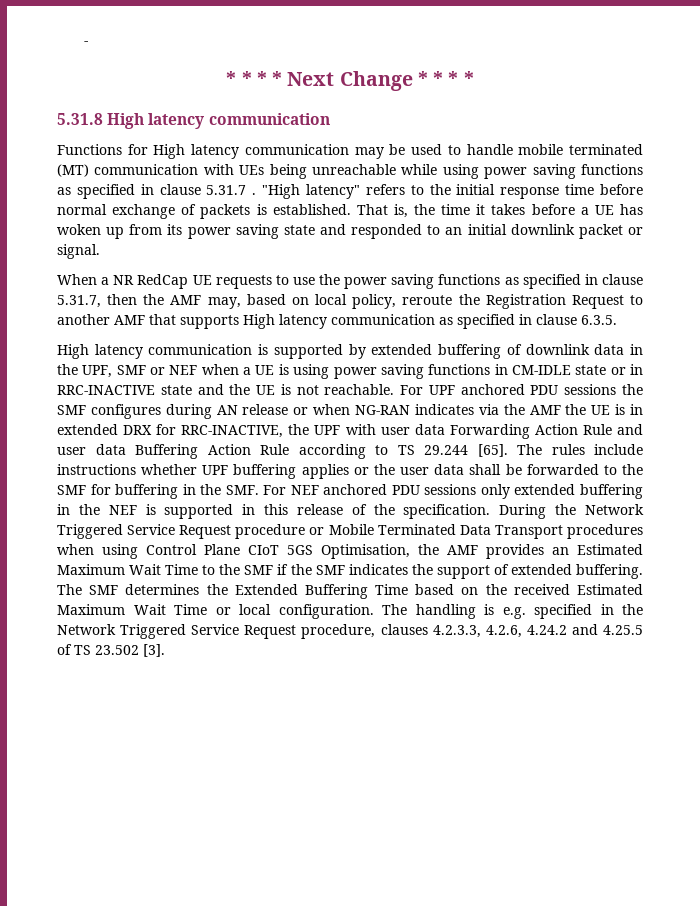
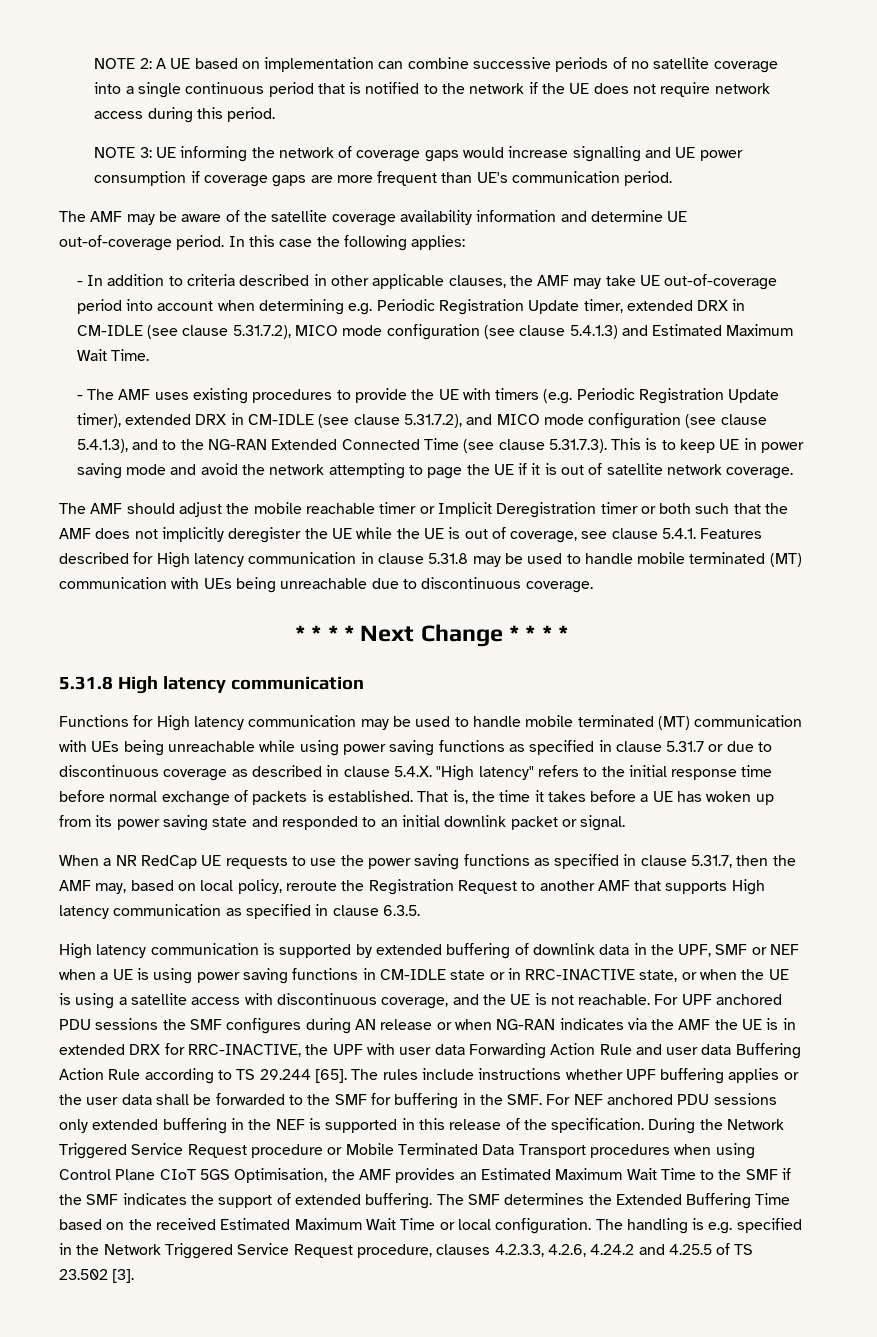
[84,41,89,45] - -> [94,57,778,73] [94,82,770,98] [94,107,276,123] [94,146,743,162] [94,171,673,187] [59,210,688,226] [59,235,466,251] [76,274,778,290] [76,299,746,315] [76,324,794,340] [76,349,149,361] [76,388,780,404] [76,413,767,429] [76,438,805,453] [76,463,794,479] [59,502,789,518] [59,527,763,543] [59,552,802,568] [59,577,593,593] NOTE 2: A UE based on implementation can combine successive periods of no satellite coverage into a single continuous period that is notified to the network if the UE does not require network access during this period. // NOTE 3: UE informing the network of coverage gaps would increase signalling and UE power consumption if coverage gaps are more frequent than UE's communication period. // The AMF may be aware of the satellite coverage availability information and determine UE out-of-coverage period. In this case the following applies: // - In addition to criteria described in other applicable clauses, the AMF may take UE out-of-coverage period into account when determining e.g. Periodic Registration Update timer, extended DRX in CM-IDLE (see clause 5.31.7.2), MICO mode configuration (see clause 5.4.1.3) and Estimated Maximum Wait Time. // - The AMF uses existing procedures to provide the UE with timers (e.g. Periodic Registration Update timer), extended DRX in CM-IDLE (see clause 5.31.7.2), and MICO mode configuration (see clause 5.4.1.3), and to the NG-RAN Extended Connected Time (see clause 5.31.7.3). This is to keep UE in power saving mode and avoid the network attempting to page the UE if it is out of satellite network coverage. // The AMF should adjust the mobile reachable timer or Implicit Deregistration timer or both such that the AMF does not implicitly deregister the UE while the UE is out of coverage, see clause 5.4.1. Features described for High latency communication in clause 5.31.8 may be used to handle mobile terminated (MT) communication with UEs being unreachable due to discontinuous coverage.
[252,193,257,195] . -> [708,741,773,752] [59,765,432,781] or due to discontinuous coverage as described in clause 5.4.X.
[160,385,192,395] state -> [639,969,789,982] [59,993,449,1009] state, or when the UE is using a satellite access with discontinuous coverage,

